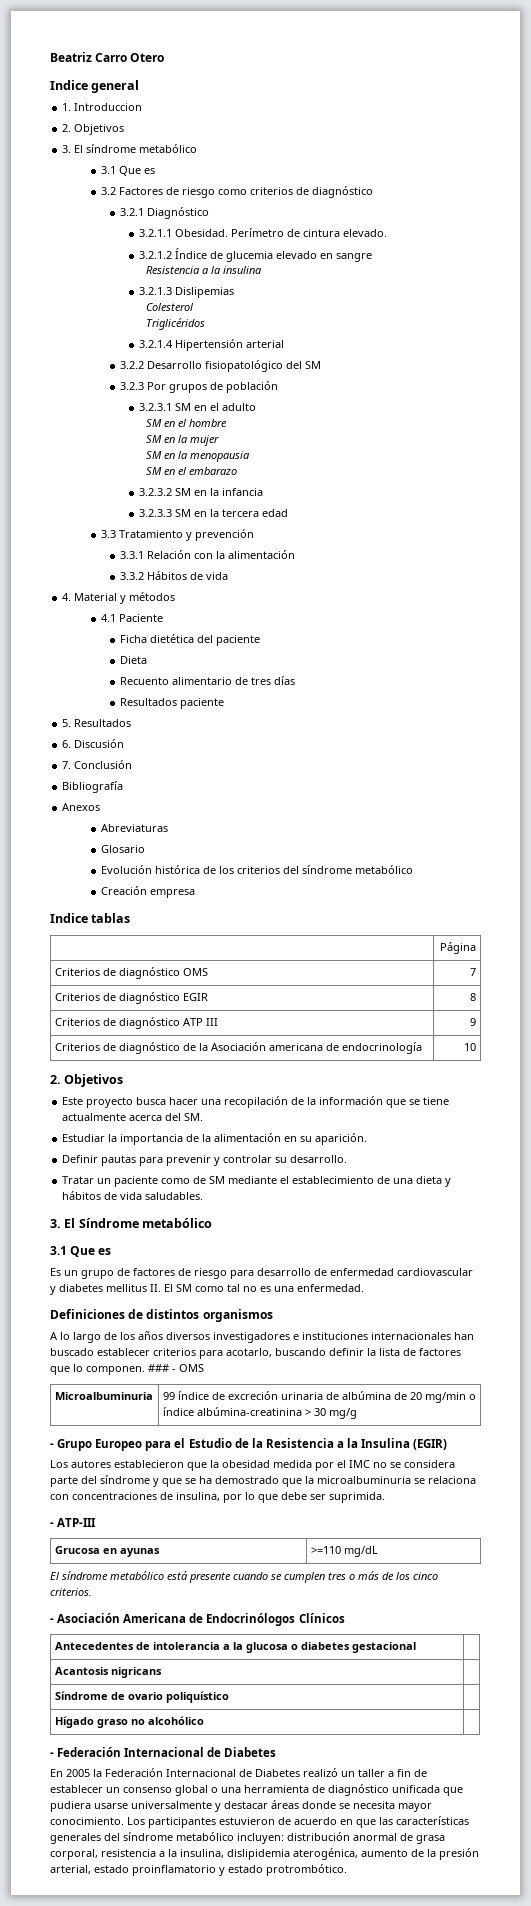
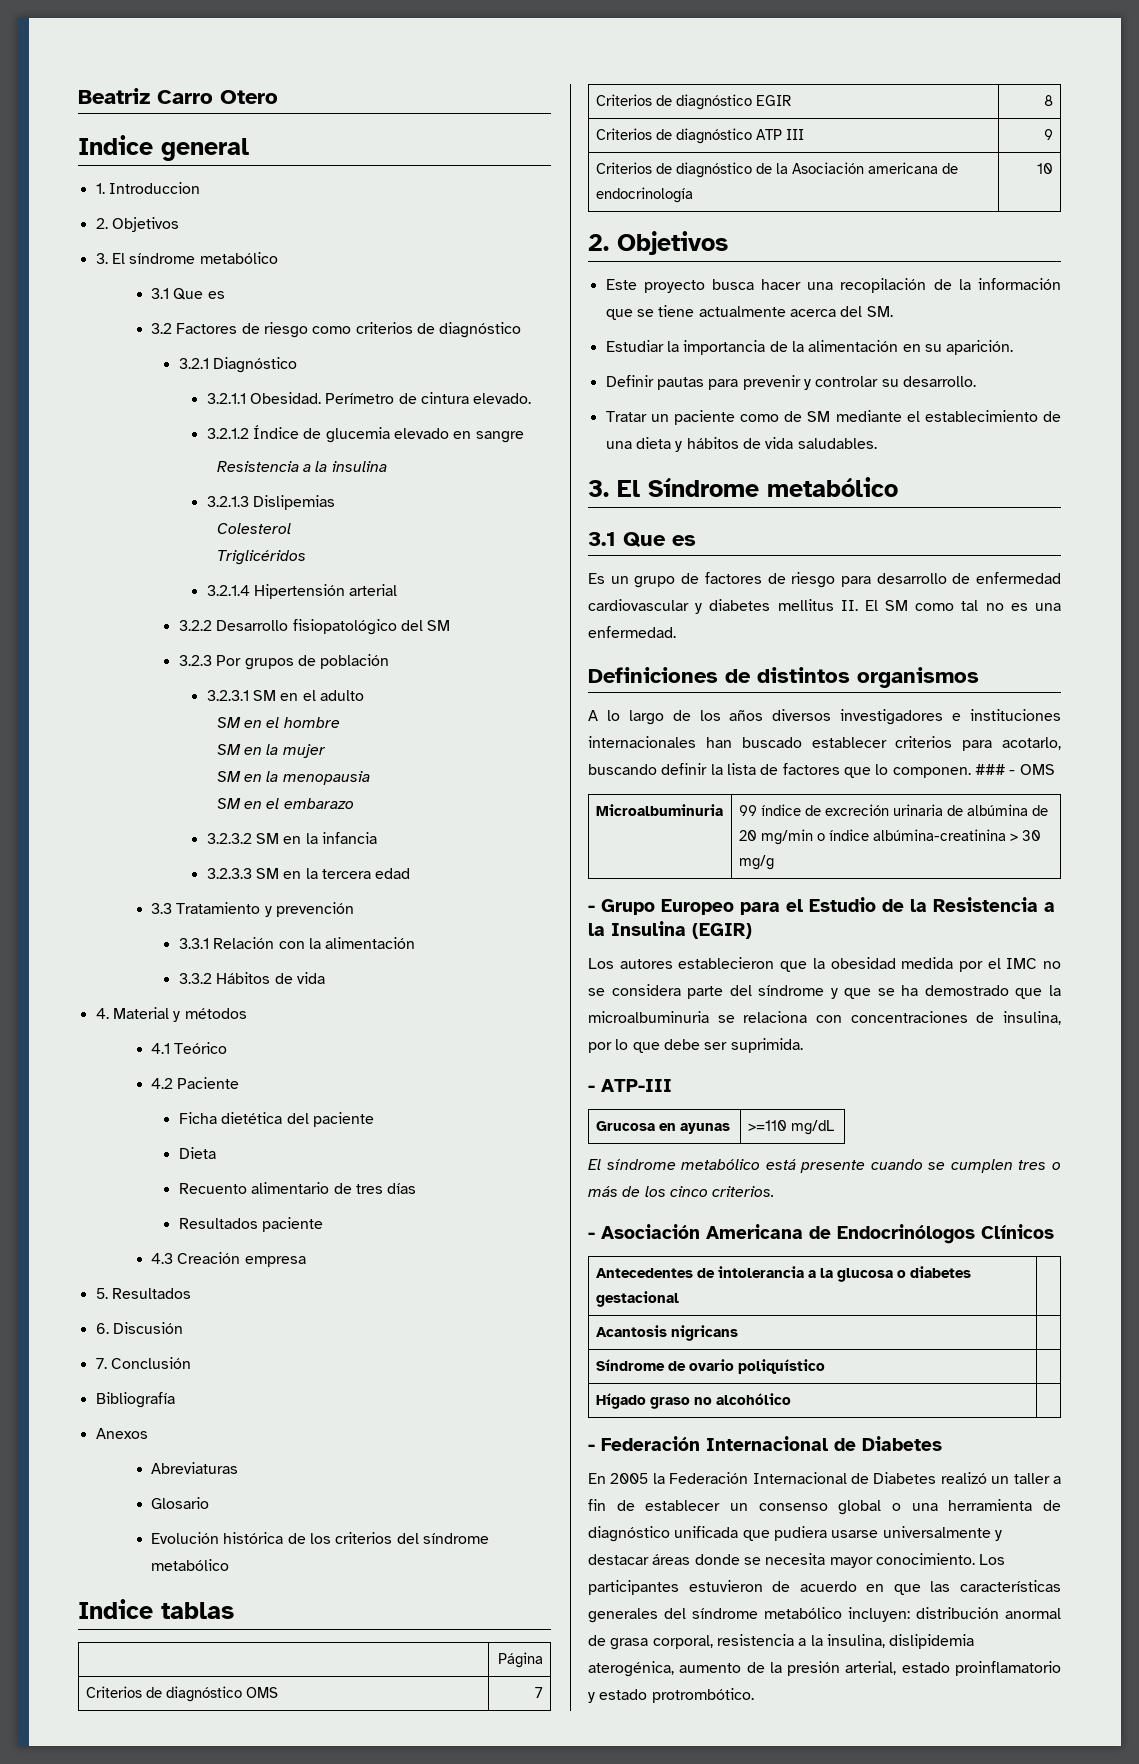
(116, 618) none -> [174,1042,228,1054] [151,1078,174,1089] Teórico // 4.2
(224, 703) none -> [151,1252,306,1267] // 4.3 Creación empresa
[100,886,195,898] // Creación empresa -> (230, 1565) none

